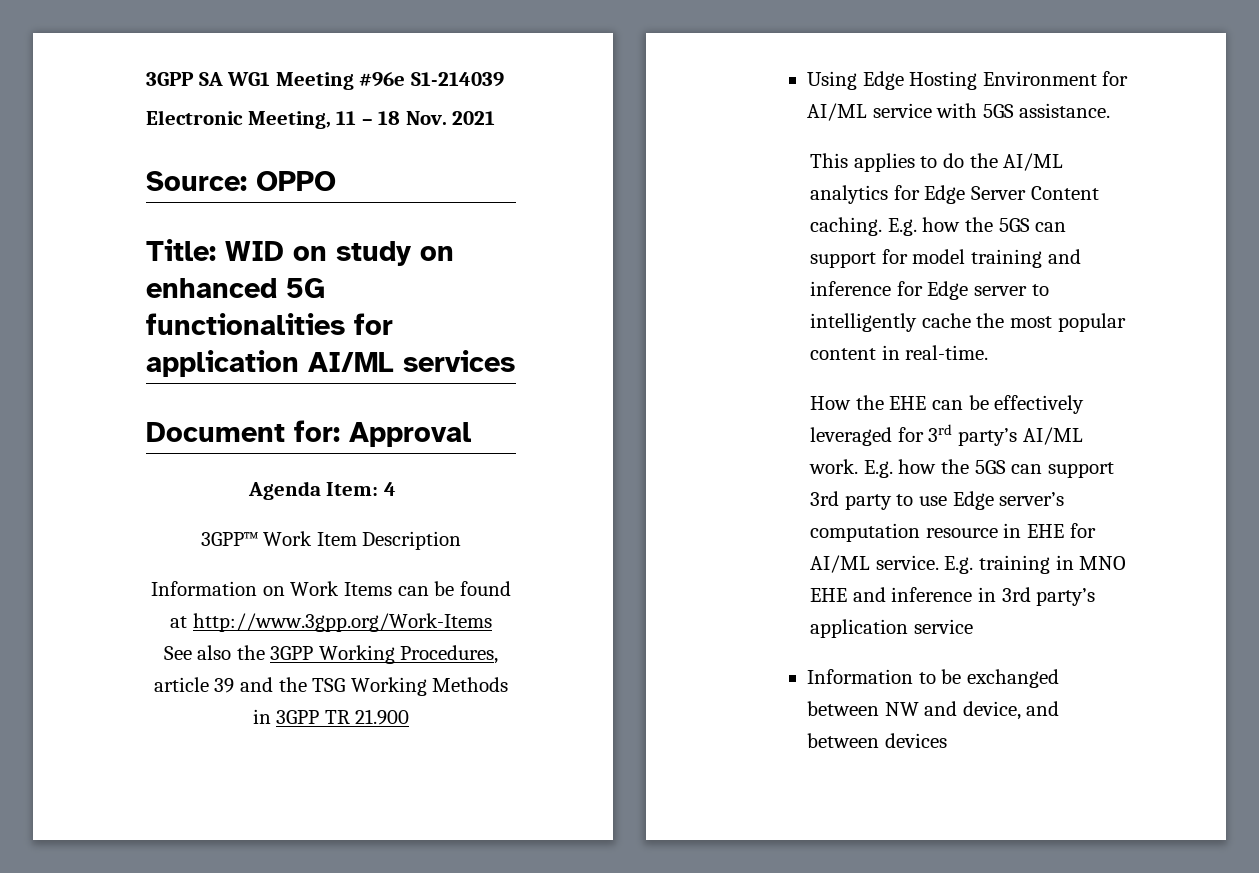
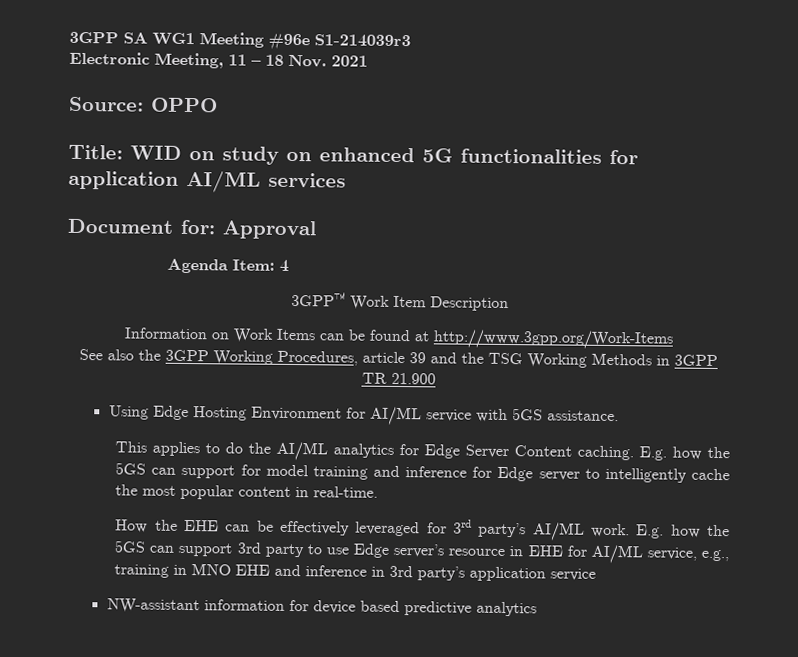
[410,72,504,87] S1-214039 -> [314,34,411,48] S1-214039r3
[810,523,921,542] computation -> (445, 550) none
[875,555,974,574] service. E.g. -> [646,547,729,562] service, e.g.,
[807,669,1059,688] [807,701,1060,720] [807,733,947,748] Information to be exchanged between NW and device, and between devices -> [106,598,537,617] NW-assistant information for device based predictive analytics

